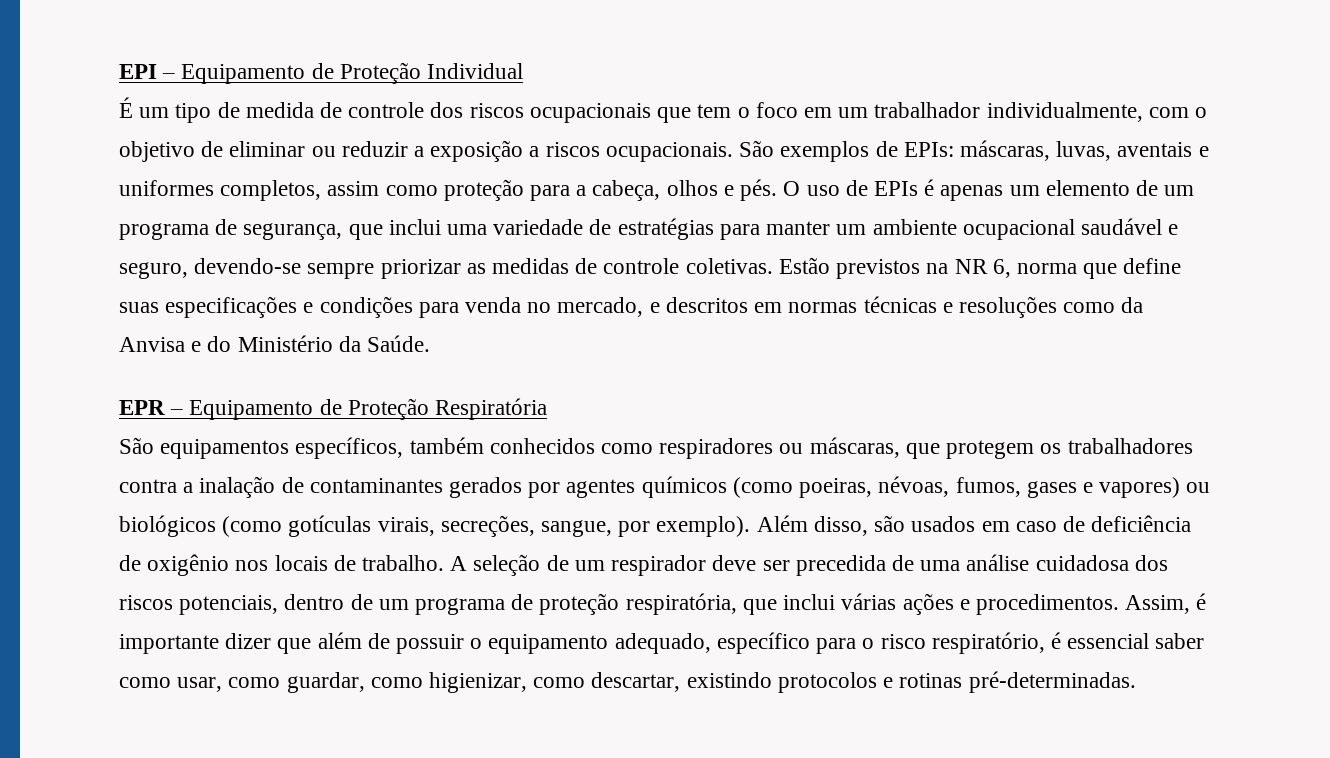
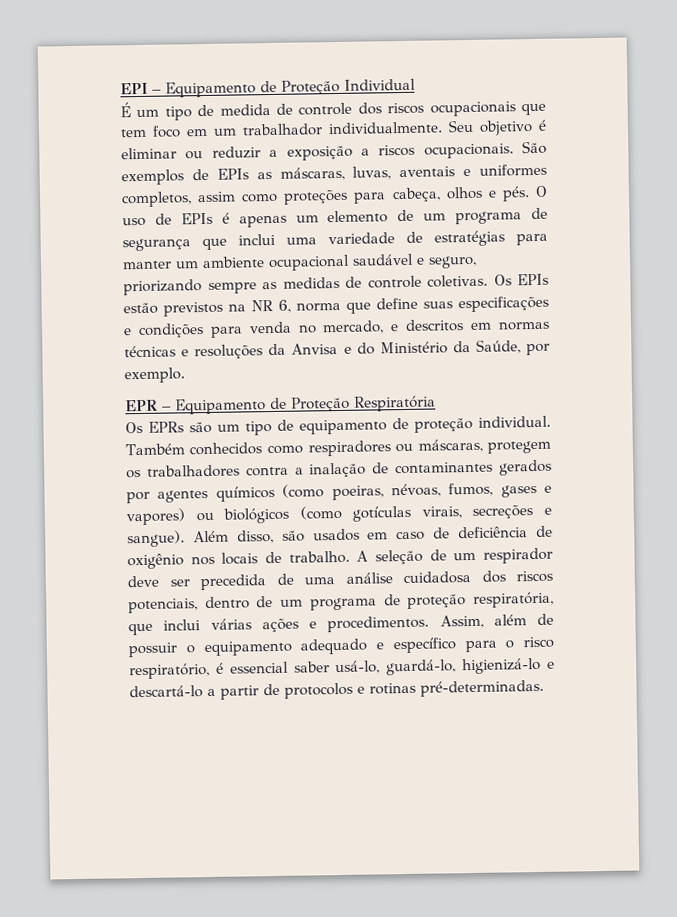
[737,107,750,118] o -> (147, 133) none
[986,102,1207,122] [119,141,224,162] individualmente, com o objetivo de -> [328,119,547,136] individualmente. Seu objetivo é
[903,142,954,157] EPIs: -> [216,168,272,180] EPIs as
[443,179,587,201] proteção para a -> [283,189,387,205] proteções para
[243,223,343,240] segurança, -> [122,238,191,252] segurança
[194,258,461,279] devendo-se sempre priorizar -> [123,279,257,296] priorizando sempre
[778,257,830,274] Estão -> [493,273,549,286] [123,302,158,315] Os EPIs estão
[1063,302,1116,313] como -> (264, 352) none
[367,335,431,352] Saúde. -> [475,339,550,356] [124,367,185,384] Saúde, por exemplo.
[119,437,484,459] São equipamentos específicos, também -> [125,415,551,436] [125,443,185,456] Os EPRs são um tipo de equipamento de proteção individual. Também
[905,443,940,459] que -> (483, 445) none
[440,515,751,537] secreções, sangue, por exemplo). -> [472,505,552,519] [127,530,185,548] secreções e sangue).
[1196,593,1207,610] [119,633,312,654] é importante dizer que -> (484, 621) none
[614,633,711,654] adequado, -> [300,638,384,655] adequado e
[119,672,772,693] como usar, como guardar, como higienizar, como descartar, existindo -> [335,657,555,676] [129,683,280,700] usá-lo, guardá-lo, higienizá-lo e descartá-lo a partir de

